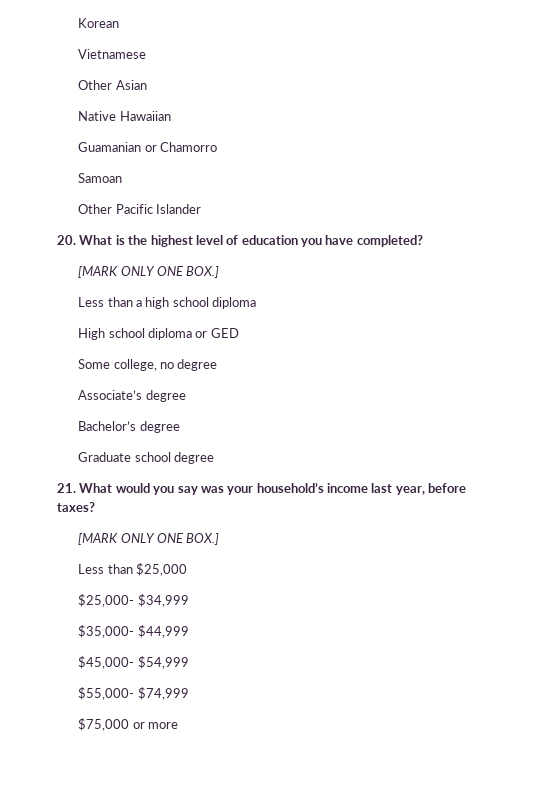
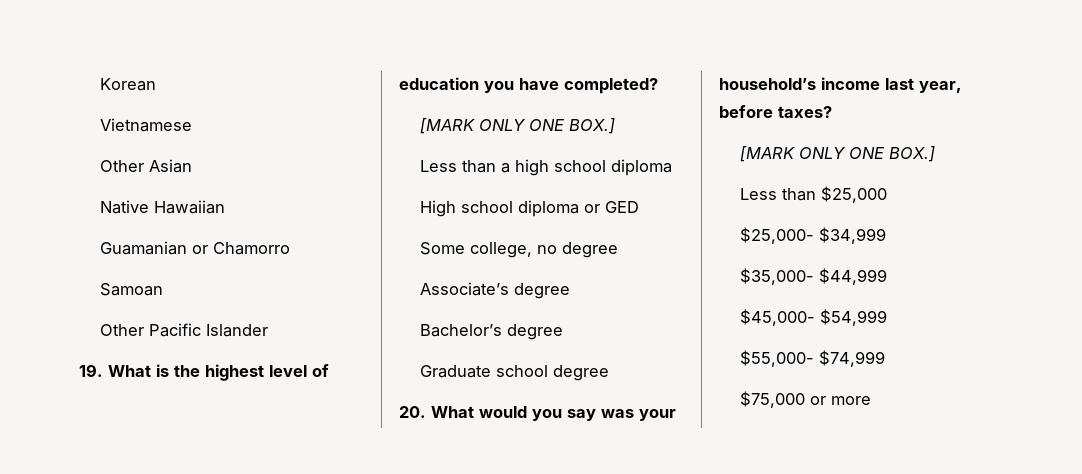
[57,235,76,245] 20. -> [79,364,103,377] 19.
[57,483,76,493] 21. -> [399,406,426,418] 20.

